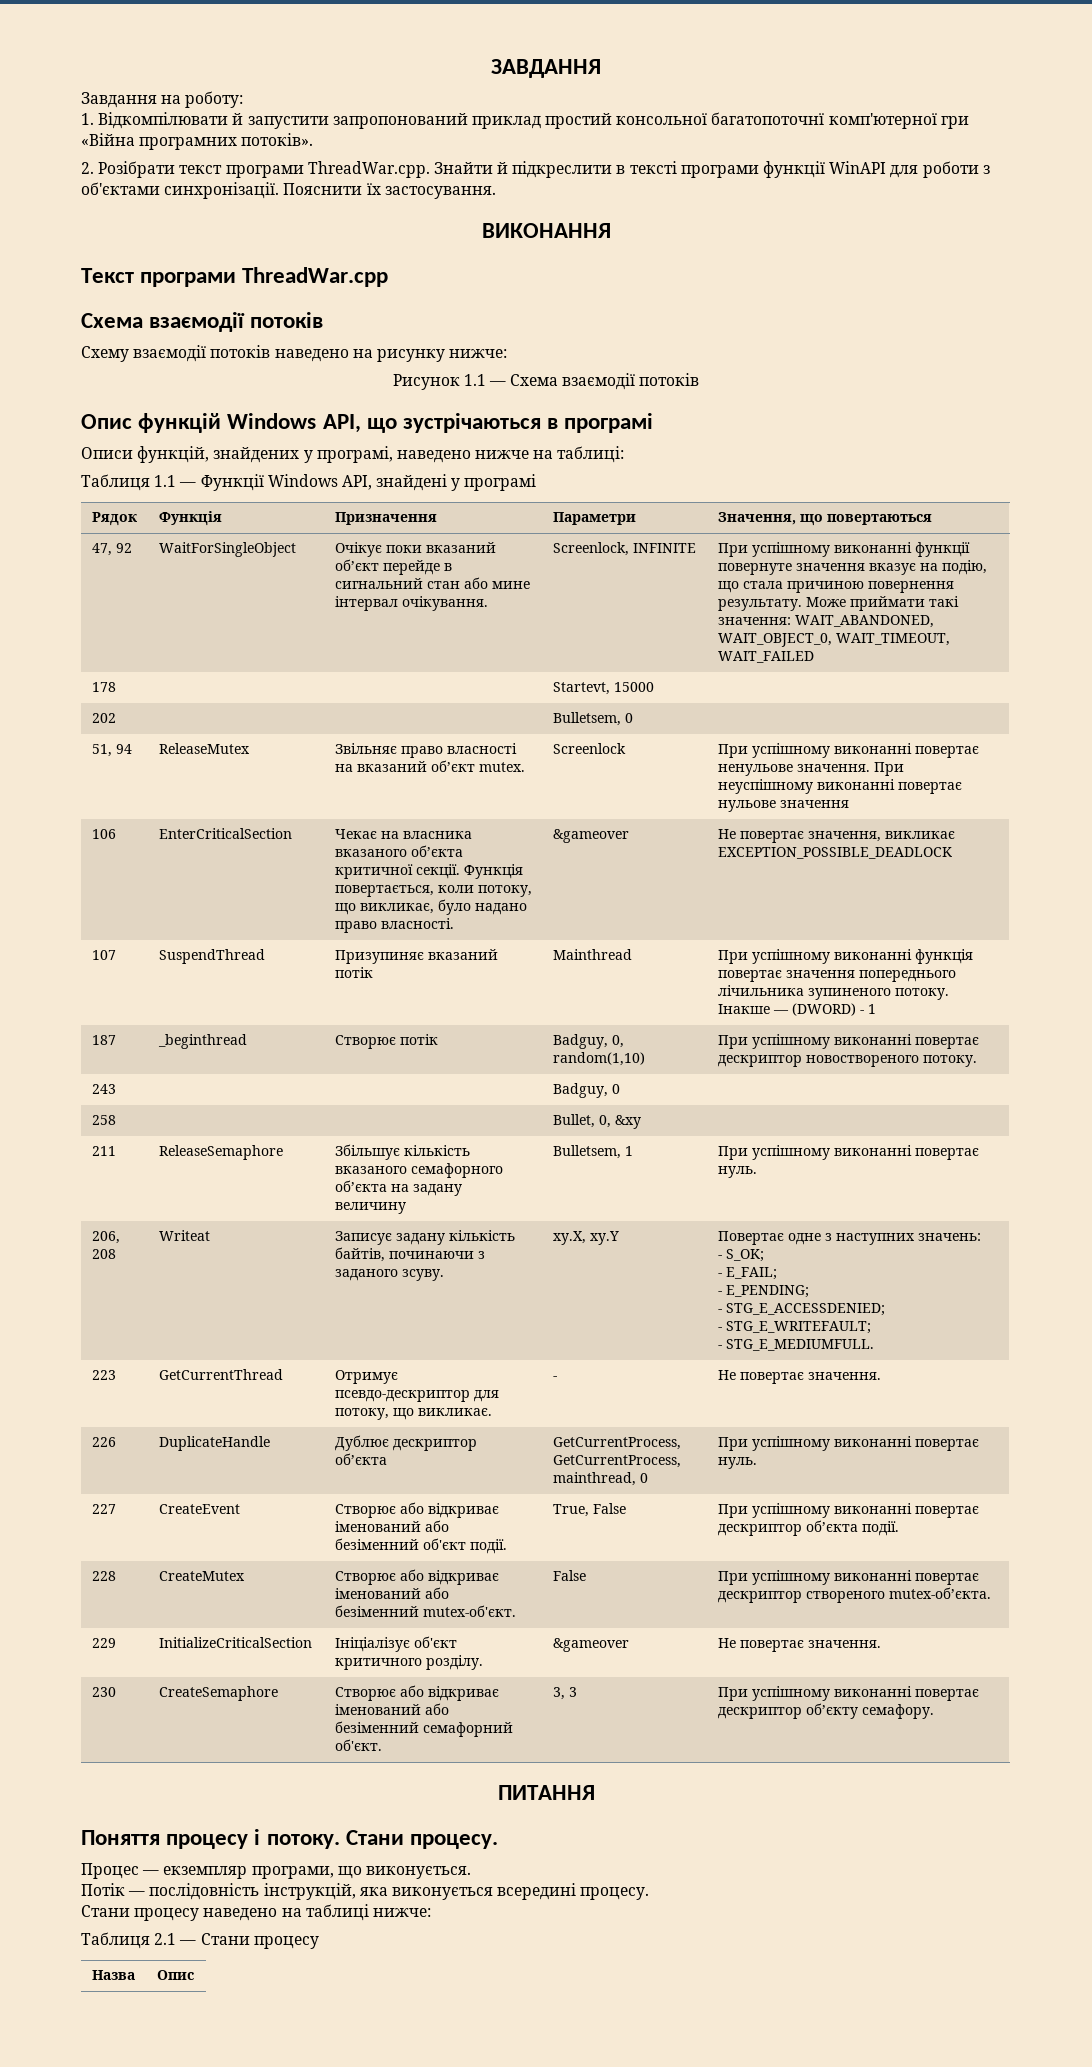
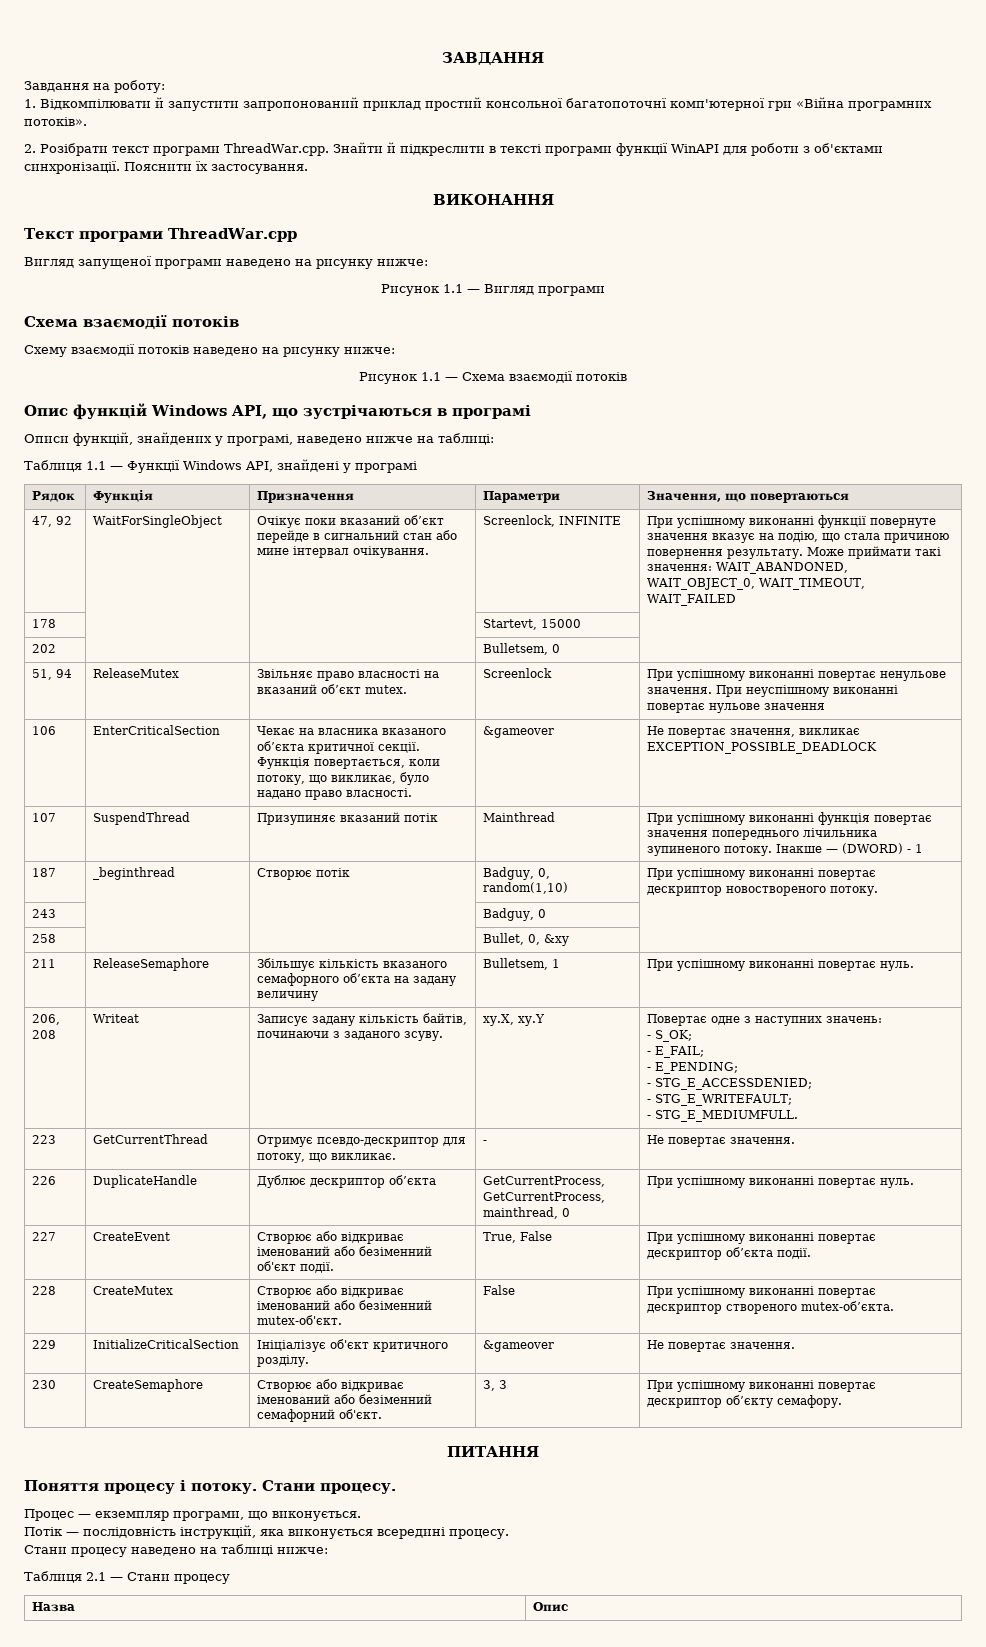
(389, 277) none -> [24,256,428,269] [381,284,605,296] // Вигляд запущеної програми наведено на рисунку нижче: // Рисунок 1.1 — Вигляд програми

